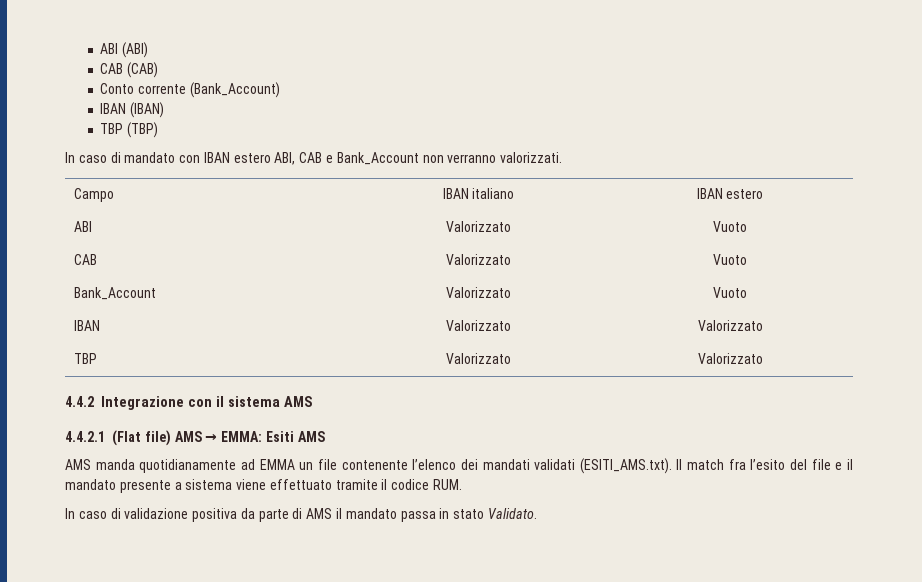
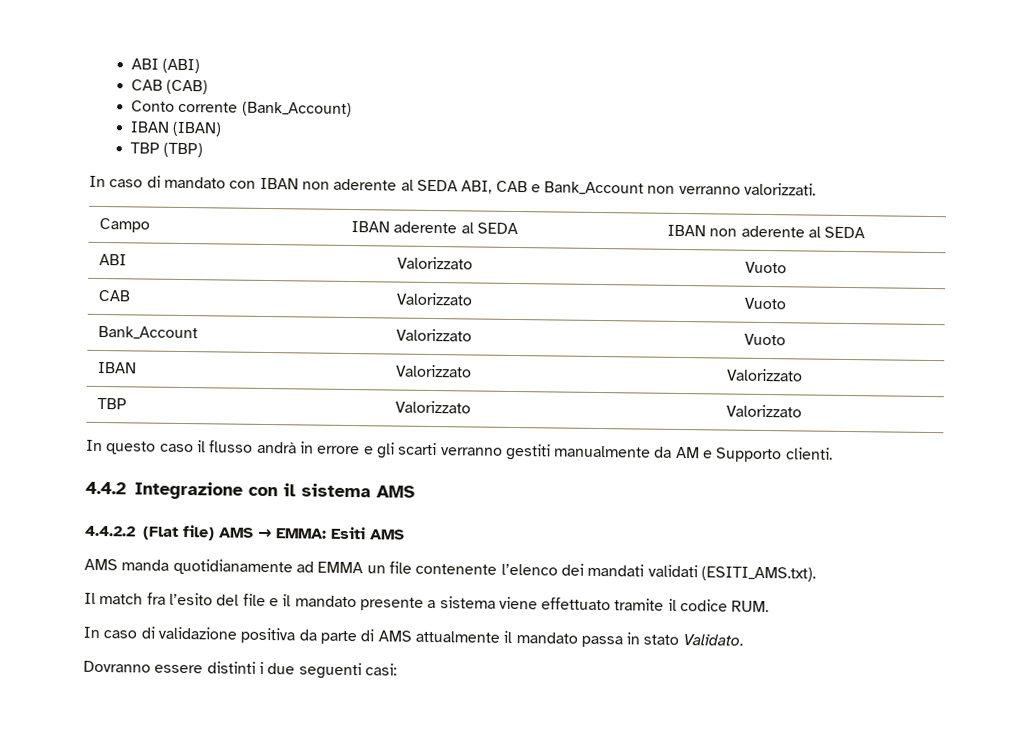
[233,153,271,163] estero -> [301,178,458,192] non aderente al SEDA
[472,188,515,199] [696,188,764,199] italiano | IBAN estero -> [393,221,518,235] [666,224,866,239] aderente al SEDA | IBAN non aderente al SEDA
(763, 358) none -> [86,439,833,463] // In questo caso il flusso andrà in errore e gli scarti verranno gestiti manualmente da AM e Supporto clienti.
[65,431,105,442] 4.4.2.1 -> [85,525,136,537] 4.4.2.2
(672, 466) none -> (816, 574) //
(333, 513) none -> [414,630,500,643] attualmente
(537, 513) none -> [83,660,397,680] // Dovranno essere distinti i due seguenti casi:

